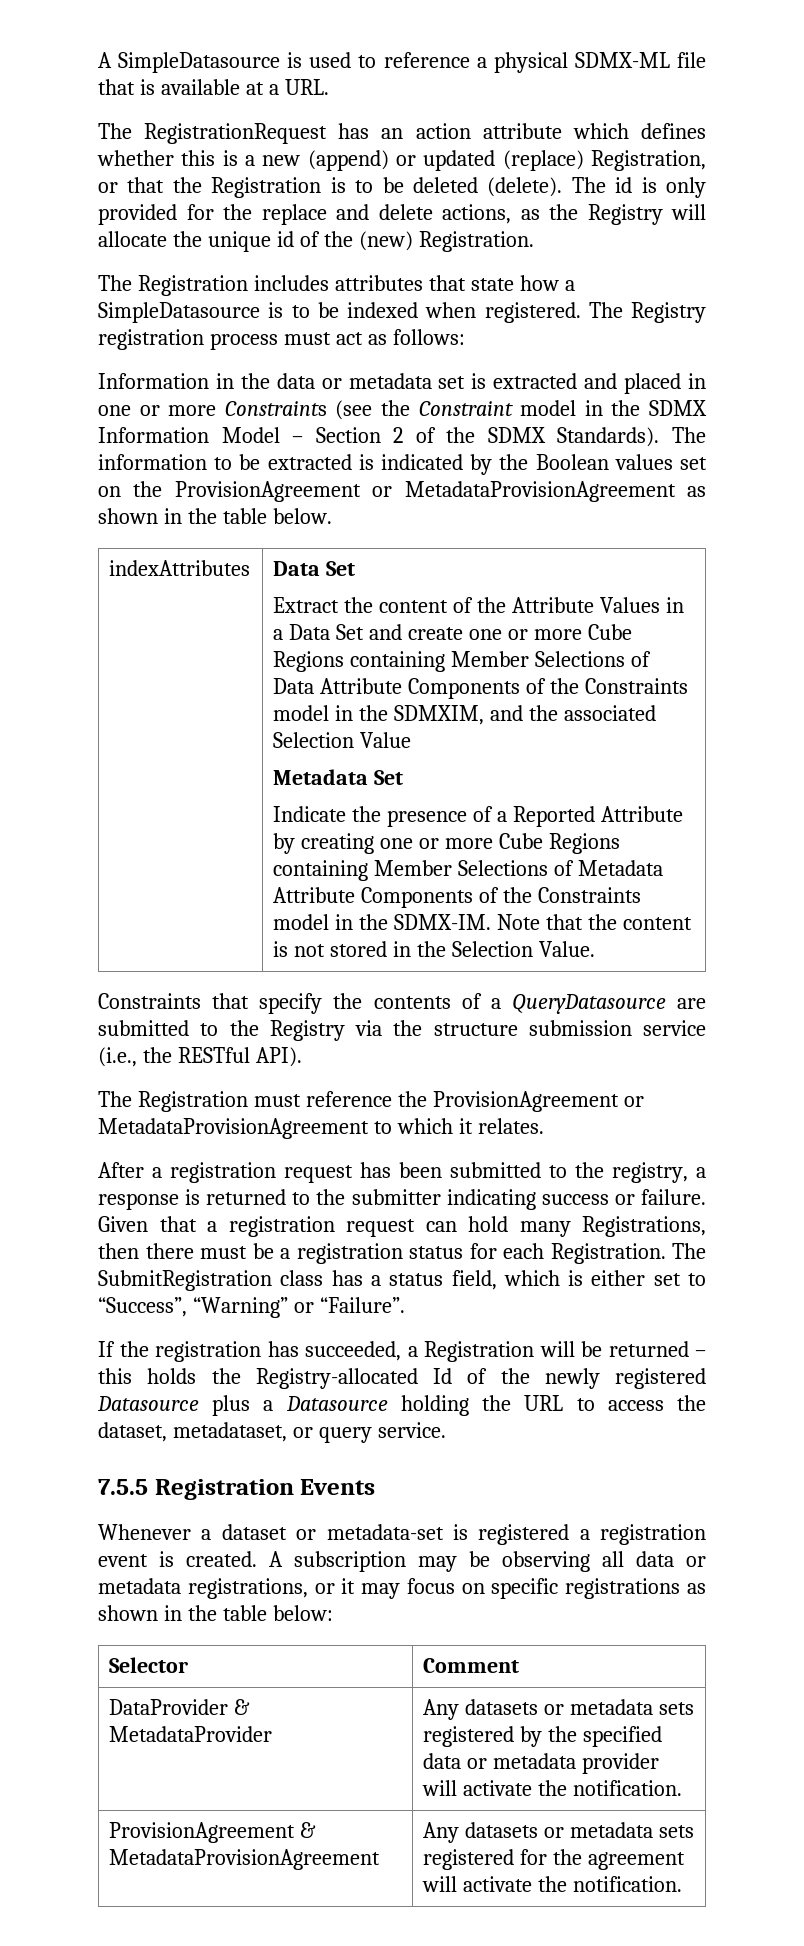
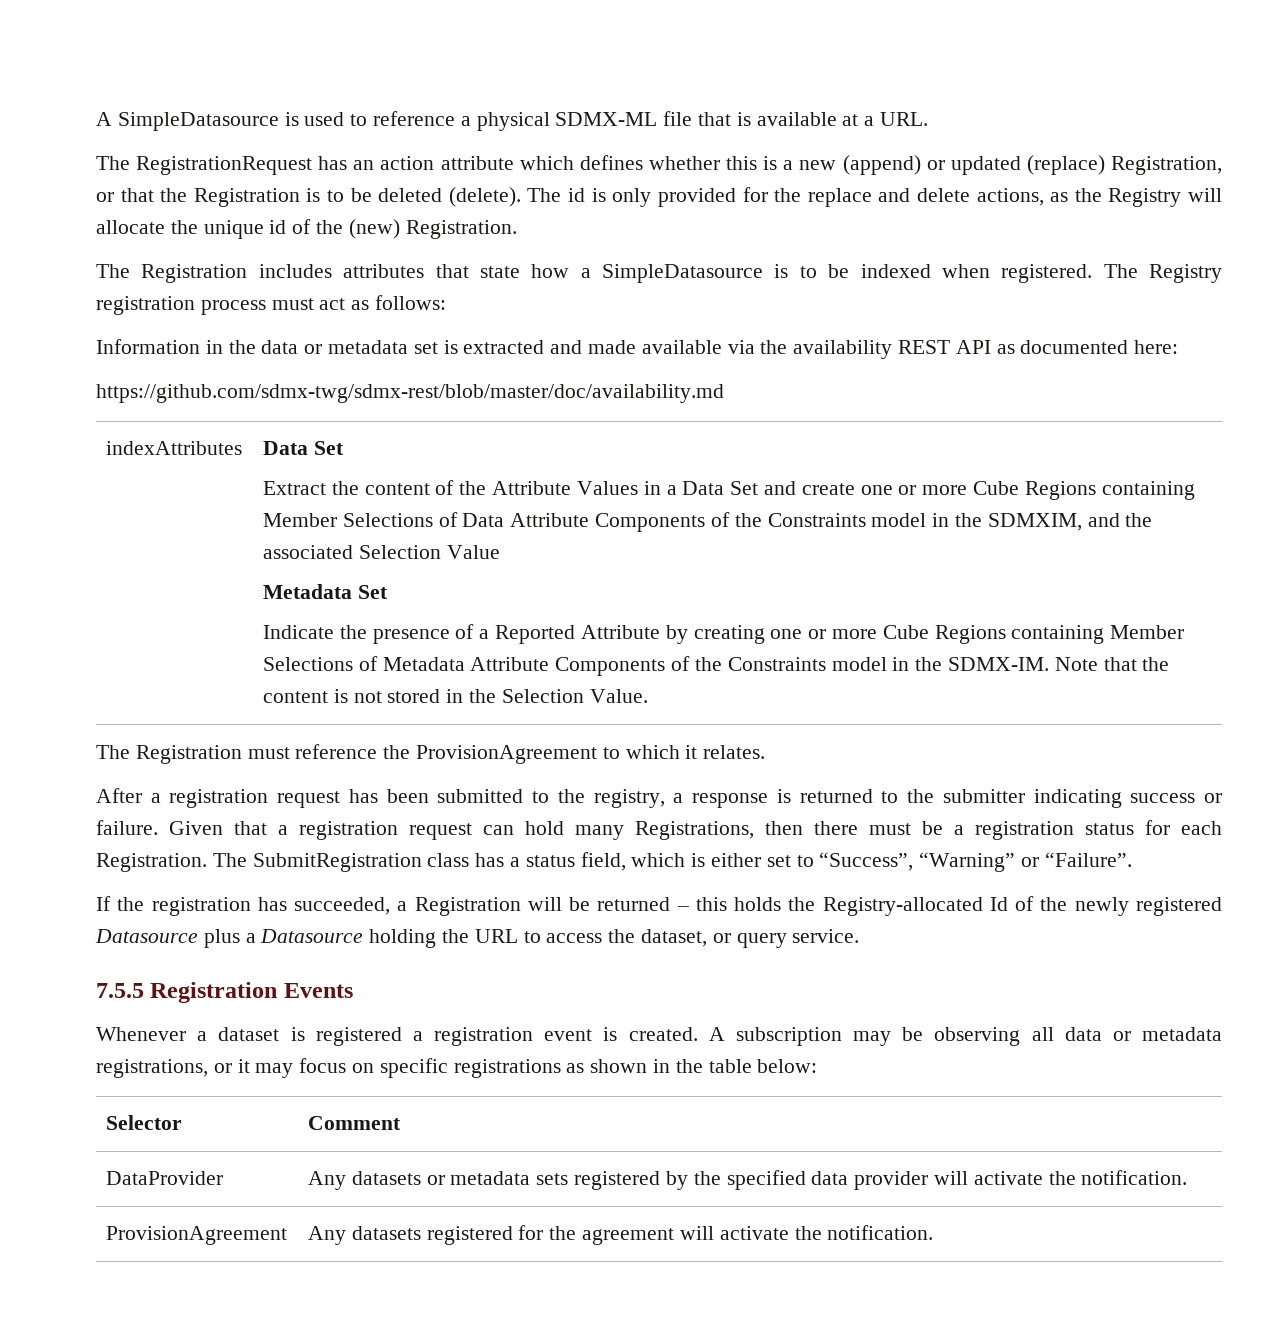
[624,373,706,394] [98,400,708,420] [98,427,706,447] [98,454,707,475] [98,481,706,502] [98,508,332,524] placed in one or more Constraints (see the Constraint model in the SDMX Information Model – Section 2 of the SDMX Standards). The information to be extracted is indicated by the Boolean values set on the ProvisionAgreement or MetadataProvisionAgreement as shown in the table below. -> [588,340,1179,359] [96,384,724,403] made available via the availability REST API as documented here: // https://github.com/sdmx-twg/sdmx-rest/blob/master/doc/availability.md
[98,993,706,1014] [98,1020,706,1041] [98,1047,302,1067] // Constraints that specify the contents of a QueryDatasource are submitted to the Registry via the structure submission service (i.e., the RESTful API). -> (648, 696) none
[623,1096,644,1107] [98,1118,369,1139] or MetadataProvisionAgreement -> (598, 754) none
[172,1422,287,1442] metadataset, -> (708, 938) none
[296,1524,444,1540] or metadata-set -> (280, 1034) none
[234,1699,251,1715] [109,1726,273,1742] & MetadataProvider -> (224, 1178) none
[467,1753,577,1769] or metadata -> (849, 1178) none
[300,1822,317,1838] [109,1849,381,1870] [423,1822,695,1843] & MetadataProvisionAgreement | Any datasets or metadata sets -> [308,1226,421,1245] | Any datasets

